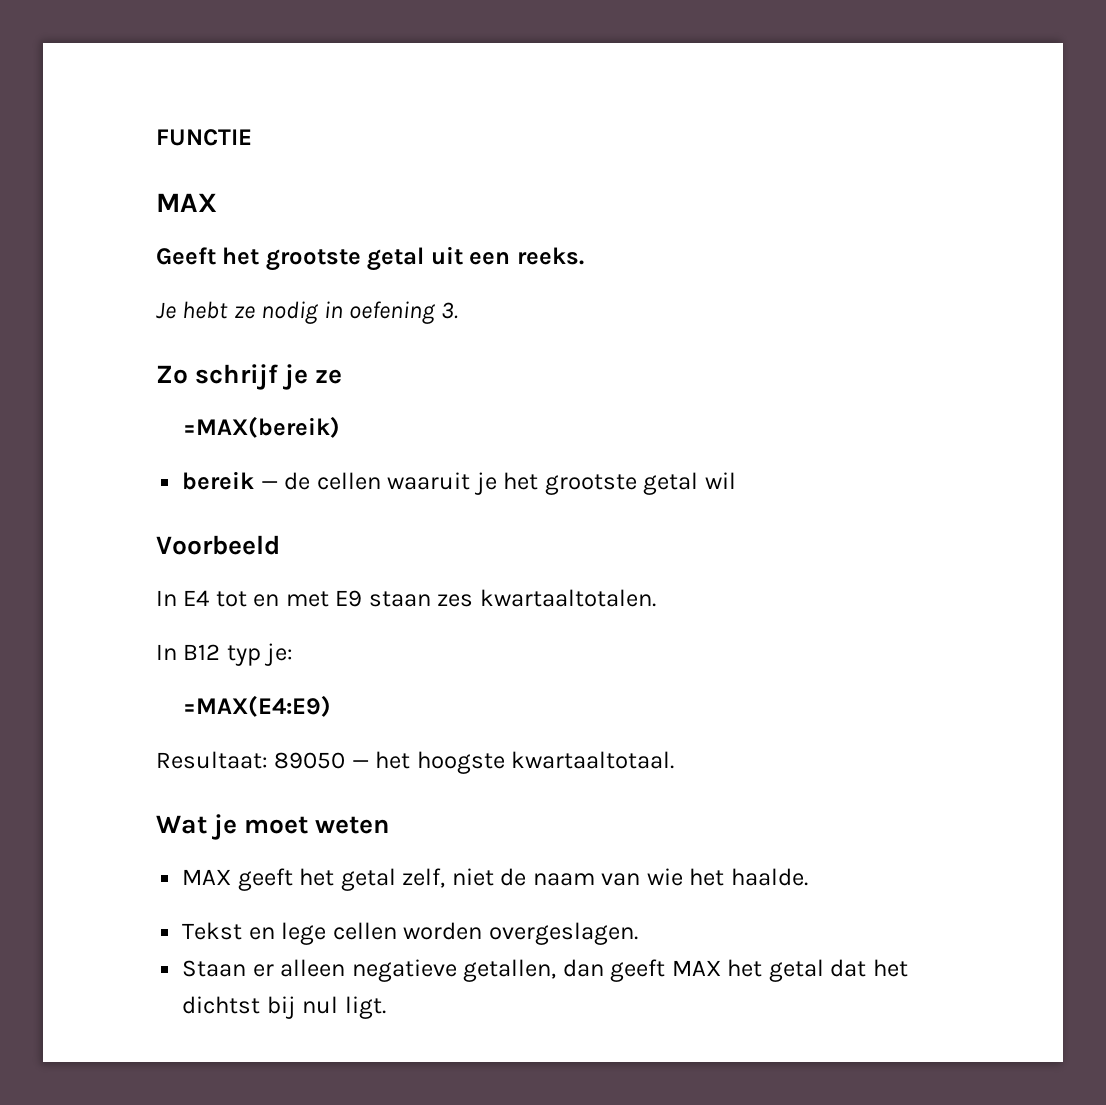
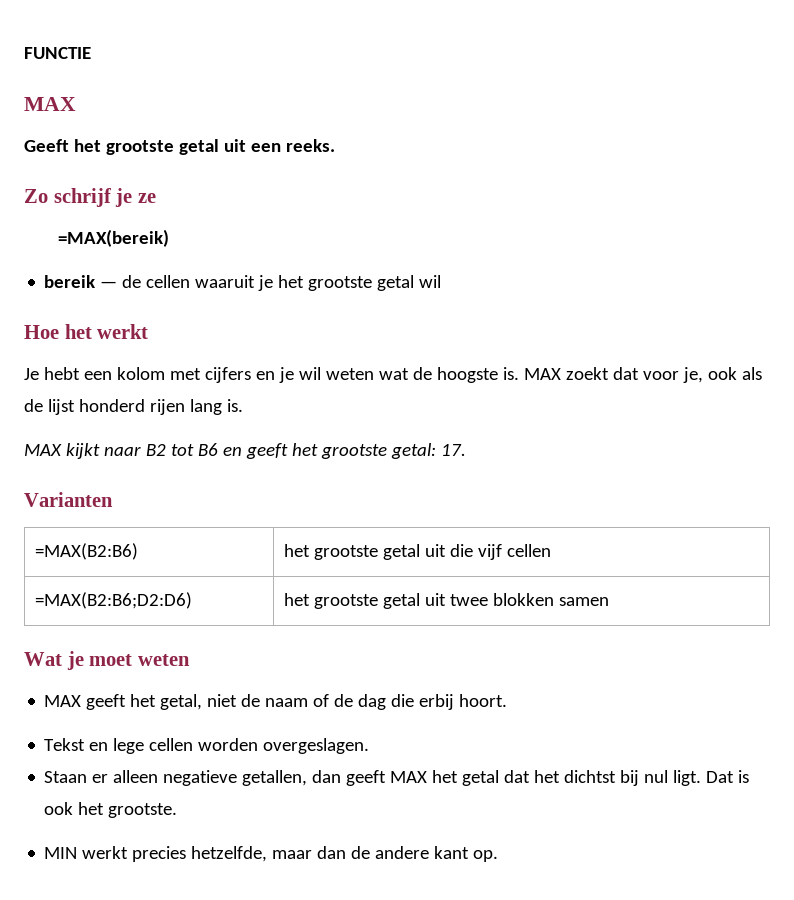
[156,301,458,324] // Je hebt ze nodig in oefening 3. -> (335, 145) none
[156,535,280,555] [156,589,656,607] [156,643,294,666] [183,695,332,717] [156,751,675,774] Voorbeeld // In E4 tot en met E9 staan zes kwartaaltotalen. // In B12 typ je: // =MAX(E4:E9) // Resultaat: 89050 — het hoogste kwartaaltotaal. -> [24,324,149,339] [24,367,762,383] [24,399,243,415] [24,443,466,459] [24,492,113,507] [34,543,138,560] [283,544,551,560] [34,592,192,609] [283,593,609,609] Hoe het werkt // Je hebt een kolom met cijfers en je wil weten wat de hoogste is. MAX zoekt dat voor je, ook als de lijst honderd rijen lang is. // MAX kijkt naar B2 tot B6 en geeft het grootste getal: 17. // Varianten // =MAX(B2:B6) | het grootste getal uit die vijf cellen // =MAX(B2:B6;D2:D6) | het grootste getal uit twee blokken samen
[340,868,446,891] getal zelf, -> [160,694,203,710] getal,
[601,868,808,886] van wie het haalde. -> [313,694,508,710] of de dag die erbij hoort.
(386, 1007) none -> [706,770,750,783] [44,802,178,818] [44,846,499,862] Dat is ook het grootste. // MIN werkt precies hetzelfde, maar dan de andere kant op.

